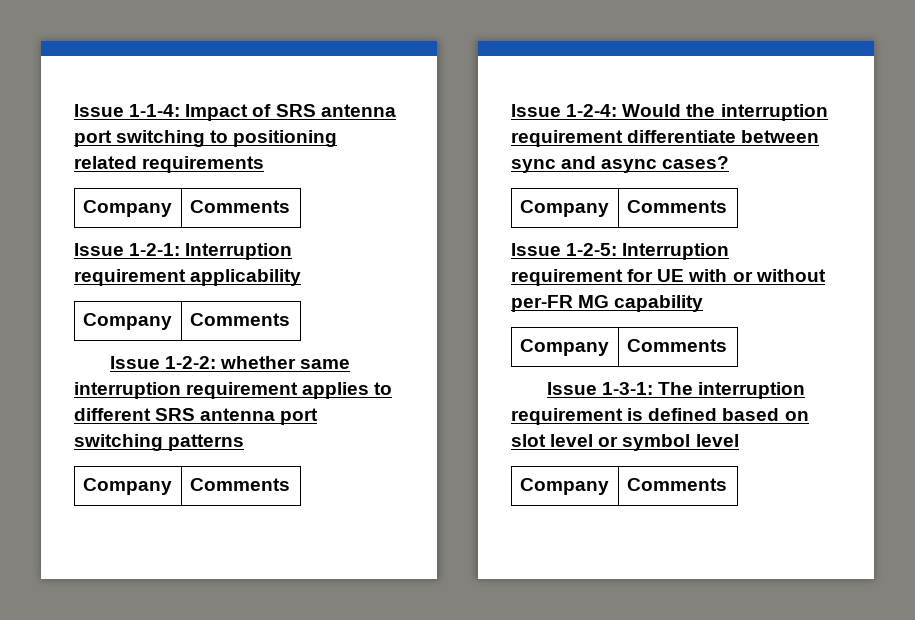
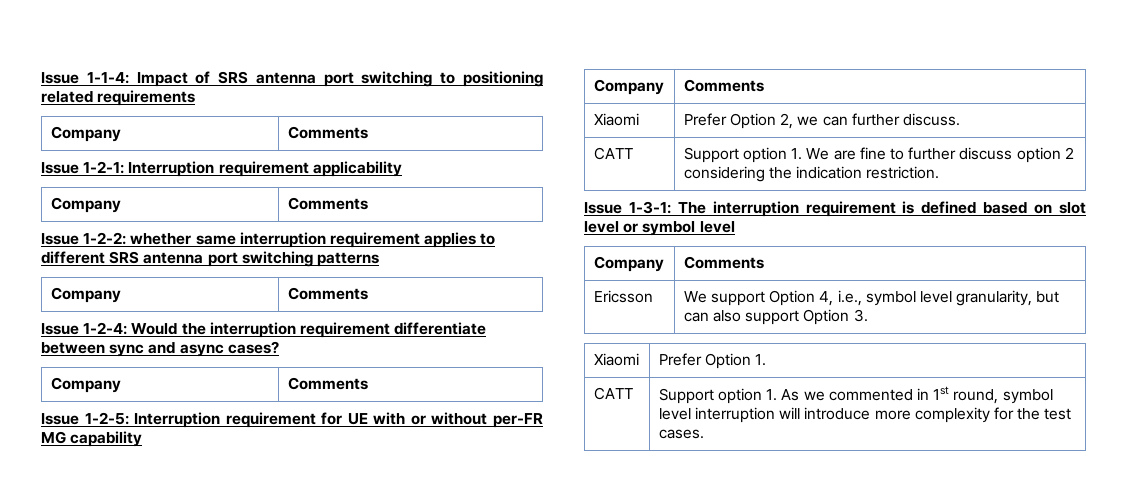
(727, 345) none -> [593,113,639,126] [683,113,960,129] [593,147,633,160] [683,147,1074,163] [683,166,940,182] // Xiaomi | Prefer Option 2, we can further discuss. // CATT | Support option 1. We are fine to further discuss option 2 considering the indication restriction.
(727, 484) none -> [593,290,653,303] [683,290,1060,306] [683,309,868,325] [593,353,639,366] [658,353,767,369] [593,387,633,400] [658,386,1053,404] [658,407,1072,423] [658,429,704,439] // Ericsson | We support Option 4, i.e., symbol level granularity, but can also support Option 3. // Xiaomi | Prefer Option 1. // CATT | Support option 1. As we commented in 1st round, symbol level interruption will introduce more complexity for the test cases.

